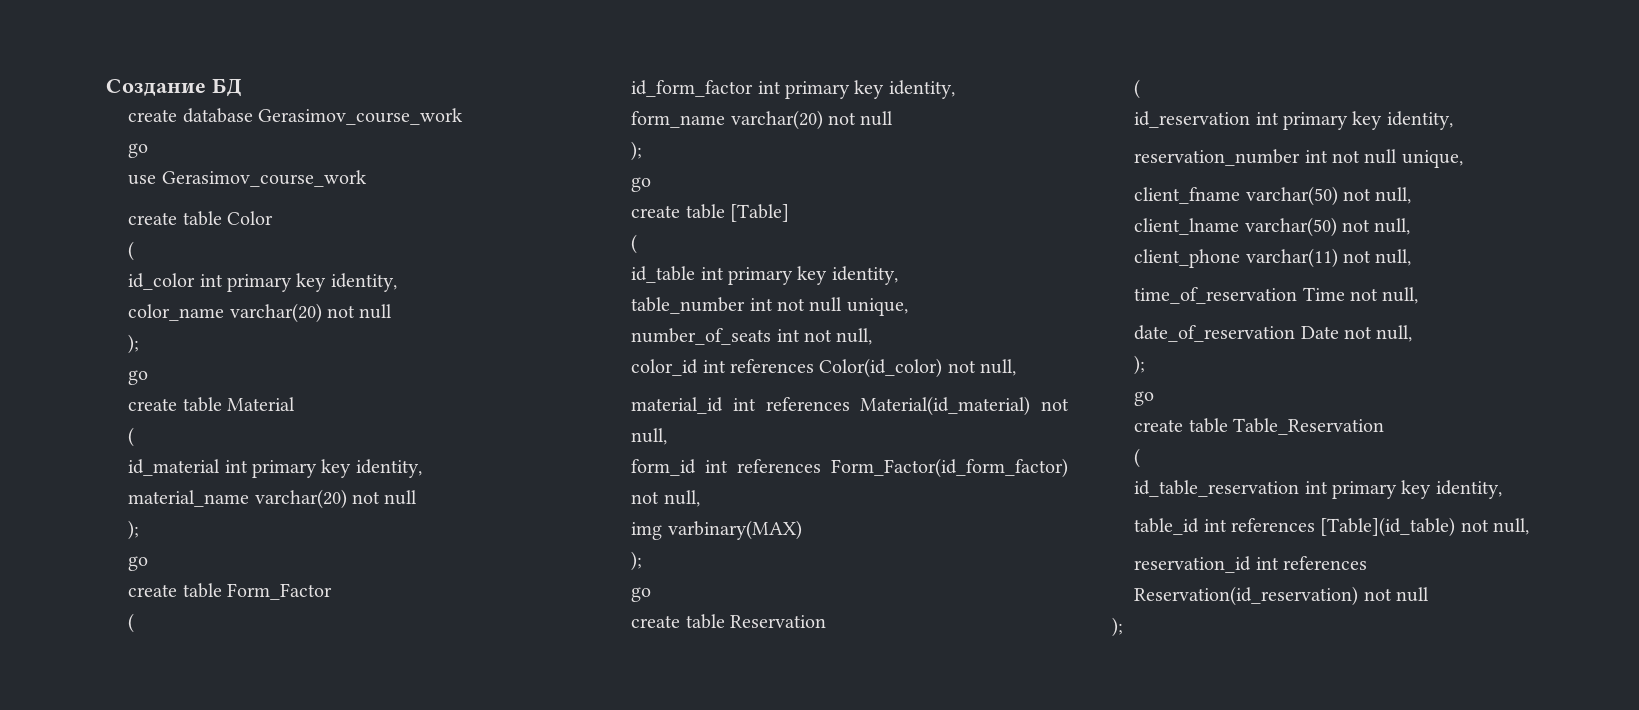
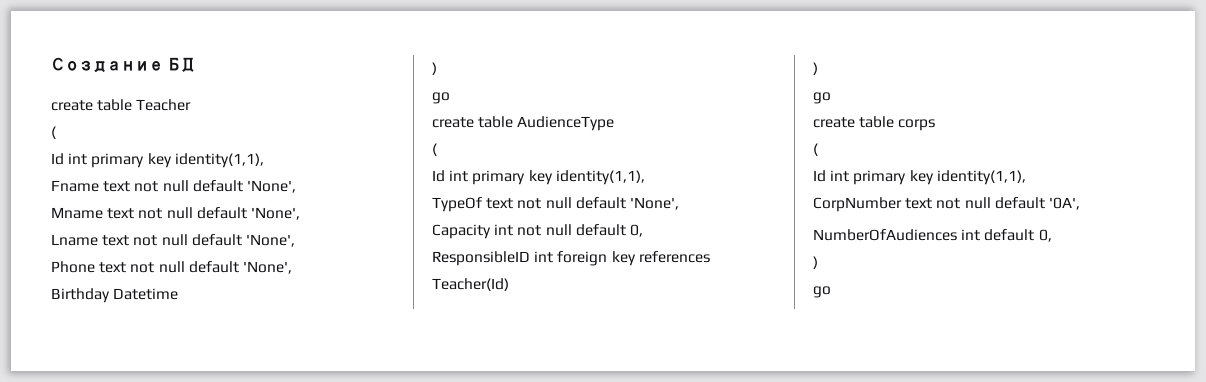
[128,108,463,125] [128,143,149,158] [128,170,367,187] [128,211,273,226] [128,241,135,261] [128,273,397,292] [128,303,393,323] [128,334,140,354] [128,370,149,385] [128,397,295,412] [128,427,135,447] [128,459,422,478] [128,489,418,509] [128,520,140,540] [128,556,149,571] [128,583,332,600] [128,613,135,633] [631,80,955,99] [631,110,894,130] [631,141,643,161] [631,177,652,192] [631,204,789,222] [631,234,638,254] [631,266,898,285] [631,297,908,316] [631,328,873,345] [631,358,1017,378] [631,396,1069,416] [631,428,668,445] [631,458,1068,478] [631,490,700,507] [631,520,802,540] [631,551,643,571] [631,587,652,602] [631,614,826,629] [1134,79,1141,99] [1134,111,1453,130] [1134,149,1463,168] [1134,186,1412,206] [1134,217,1411,237] [1134,248,1412,268] [1134,287,1419,304] [1134,325,1413,342] [1134,355,1146,375] [1134,391,1155,406] [1134,418,1384,435] [1134,448,1141,468] [1134,480,1502,499] [1134,517,1530,537] [1134,556,1367,573] [1134,586,1429,606] [1112,617,1123,637] // create database Gerasimov_course_work // go // use Gerasimov_course_work // create table Color // ( // id_color int primary key identity, // color_name varchar(20) not null // ); // go // create table Material // ( // id_material int primary key identity, // material_name varchar(20) not null // ); // go // create table Form_Factor // ( // id_form_factor int primary key identity, // form_name varchar(20) not null // ); // go // create table [Table] // ( // id_table int primary key identity, // table_number int not null unique, // number_of_seats int not null, // color_id int references Color(id_color) not null, // material_id int references Material(id_material) not null, // form_id int references Form_Factor(id_form_factor) not null, // img varbinary(MAX) // ); // go // create table Reservation // ( // id_reservation int primary key identity, // reservation_number int not null unique, // client_fname varchar(50) not null, // client_lname varchar(50) not null, // client_phone varchar(11) not null, // time_of_reservation Time not null, // date_of_reservation Date not null, // ); // go // create table Table_Reservation // ( // id_table_reservation int primary key identity, // table_id int references [Table](id_table) not null, // reservation_id int references Reservation(id_reservation) not null // ); -> [51,99,192,111] [51,126,56,139] [51,153,264,168] [51,180,296,193] [51,207,300,220] [51,234,295,247] [51,261,292,274] [51,288,179,303] [432,62,437,75] [432,92,450,104] [432,116,615,131] [432,143,437,156] [432,170,645,185] [432,197,679,212] [432,224,643,239] [432,251,710,266] [432,278,509,291] [813,62,818,75] [813,92,831,104] [813,116,936,131] [813,143,818,156] [813,170,1026,185] [813,197,1080,212] [813,229,1052,242] [813,256,818,269] [813,286,831,298] // create table Teacher // ( // Id int primary key identity(1,1), // Fname text not null default 'None', // Mname text not null default 'None', // Lname text not null default 'None', // Phone text not null default 'None', // Birthday Datetime // ) // go // create table AudienceType // ( // Id int primary key identity(1,1), // TypeOf text not null default 'None', // Capacity int not null default 0, // ResponsibleID int foreign key references Teacher(Id) // ) // go // create table corps // ( // Id int primary key identity(1,1), // CorpNumber text not null default '0A', // NumberOfAudiences int default 0, // ) // go

